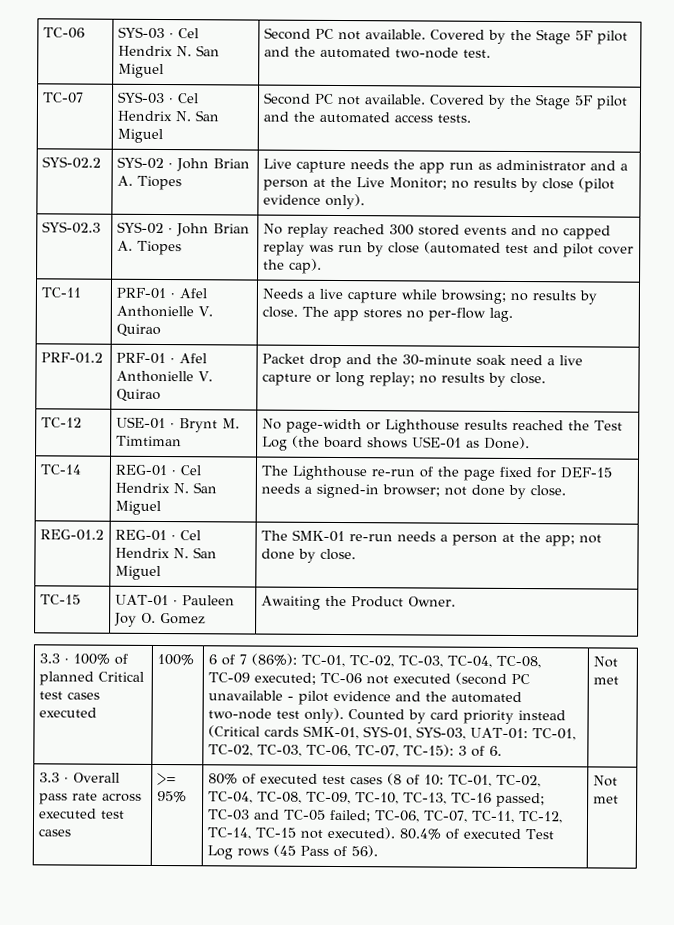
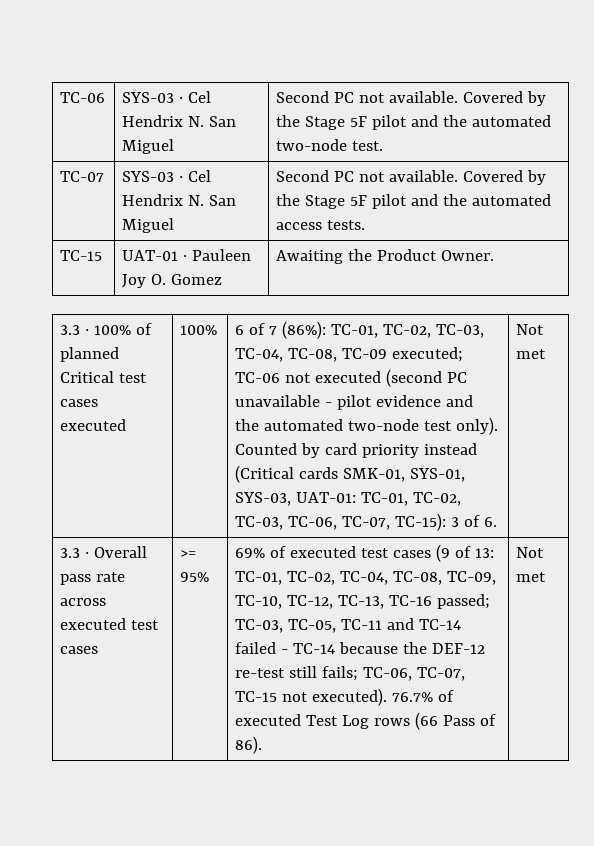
[41,156,101,169] [116,156,250,172] [116,175,182,191] [262,158,628,174] [262,176,615,193] [262,193,365,210] [41,221,101,234] [116,221,250,237] [116,240,182,256] [262,223,611,240] [262,241,634,258] [262,258,322,274] [40,287,81,298] [115,287,207,300] [115,305,213,318] [115,323,161,338] [261,288,597,305] [261,306,513,322] [40,352,103,364] [115,352,207,365] [115,370,213,383] [115,388,161,403] [261,353,583,369] [261,371,546,387] [40,417,82,428] [115,416,240,433] [115,435,182,447] [261,418,623,434] [261,435,530,451] [39,464,81,475] [114,464,201,477] [114,482,217,494] [114,500,161,516] [260,465,612,481] [260,483,566,500] [39,529,104,541] [114,529,201,542] [114,547,217,559] [114,565,161,581] [260,529,602,547] [260,548,356,563] // SYS-02.2 | SYS-02 · John Brian A. Tiopes | Live capture needs the app run as administrator and a person at the Live Monitor; no results by close (pilot evidence only). // SYS-02.3 | SYS-02 · John Brian A. Tiopes | No replay reached 300 stored events and no capped replay was run by close (automated test and pilot cover the cap). // TC-11 | PRF-01 · Afel Anthonielle V. Quirao | Needs a live capture while browsing; no results by close. The app stores no per-flow lag. // PRF-01.2 | PRF-01 · Afel Anthonielle V. Quirao | Packet drop and the 30-minute soak need a live capture or long replay; no results by close. // TC-12 | USE-01 · Brynt M. Timtiman | No page-width or Lighthouse results reached the Test Log (the board shows USE-01 as Done). // TC-14 | REG-01 · Cel Hendrix N. San Miguel | The Lighthouse re-run of the page fixed for DEF-15 needs a signed-in browser; not done by close. // REG-01.2 | REG-01 · Cel Hendrix N. San Miguel | The SMK-01 re-run needs a person at the app; not done by close. -> (366, 225) none
[207,773,238,785] 80% -> [235,548,266,558] 69%
[386,773,444,786] (8 of 10: -> [436,544,495,562] (9 of 13:
(399, 798) none -> [287,595,334,609] TC-12,
[206,809,563,824] [206,827,251,840] TC-03 and TC-05 failed; TC-06, TC-07, TC-11, TC-12, TC-14, -> [235,618,462,633] [235,642,486,654] [235,666,466,681] TC-03, TC-05, TC-11 and TC-14 failed - TC-14 because the DEF-12 re-test still fails; TC-06, TC-07,
[398,828,441,840] 80.4% -> [392,692,434,702] 76.7%
[272,844,296,857] (45 -> [415,712,439,730] (66
[350,845,378,858] 56). -> [235,736,263,754] 86).

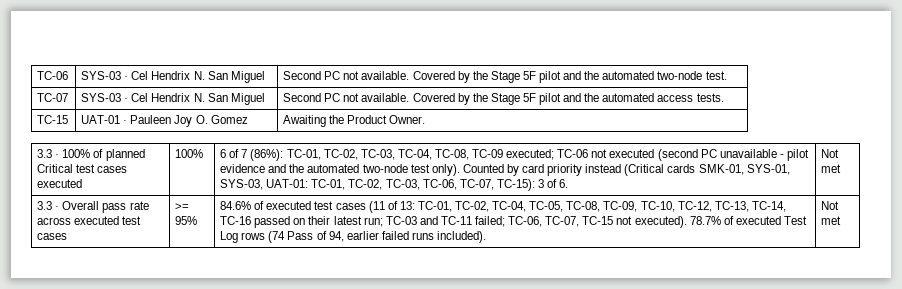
[235,548,266,558] 69% -> [220,201,252,210] 84.6%
[436,544,451,562] (9 -> [368,201,385,213] (11
(389, 578) none -> [529,201,564,212] TC-05,
[389,594,491,609] [235,618,462,633] [235,642,486,654] [235,666,359,681] TC-16 passed; TC-03, TC-05, TC-11 and TC-14 failed - TC-14 because the DEF-12 re-test still fails; -> [751,201,786,212] [220,216,506,228] TC-14, TC-16 passed on their latest run; TC-03 and TC-11 failed;
[392,692,434,702] 76.7% -> [689,216,721,225] 78.7%
[415,712,439,730] (66 -> [268,231,286,243] (74
[235,736,263,754] 86). -> [328,231,487,243] 94, earlier failed runs included).

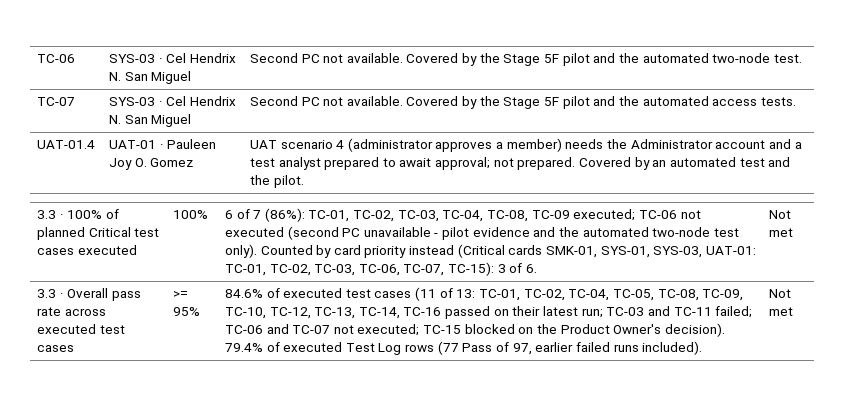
[37,115,69,124] TC-15 -> [36,140,95,149] UAT-01.4
[283,115,426,127] Awaiting the Product Owner. -> [249,138,802,152] [249,157,791,170] [249,175,304,188] UAT scenario 4 (administrator approves a member) needs the Administrator account and a test analyst prepared to await approval; not prepared. Covered by an automated test and the pilot.
[508,216,721,228] TC-06, TC-07, TC-15 not executed). 78.7% -> [224,323,725,337] [224,343,263,352] TC-06 and TC-07 not executed; TC-15 blocked on the Product Owner's decision). 79.4%
[268,231,286,243] (74 -> [437,341,459,355] (77
[328,231,344,242] 94, -> [512,343,532,355] 97,

